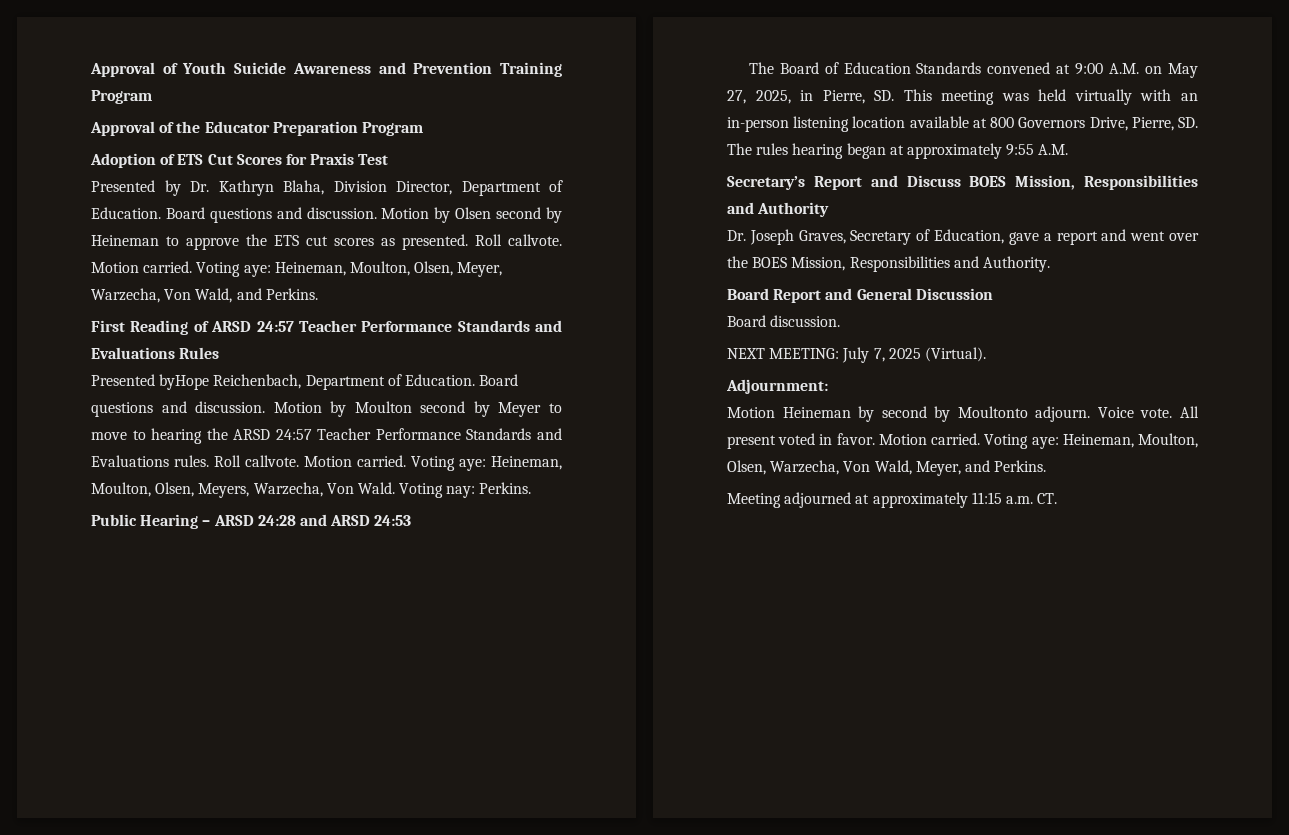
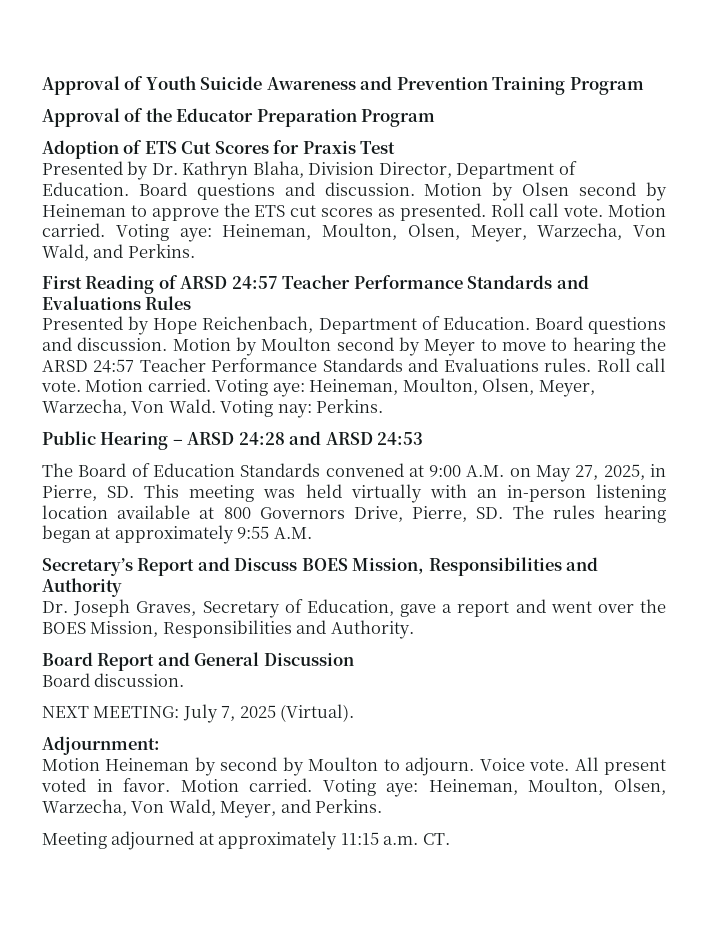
[508,234,562,246] callvote. -> [529,203,604,217] call vote.
[159,374,210,390] byHope -> [128,316,198,335] by Hope
[245,455,562,471] [91,482,250,498] callvote. Motion carried. Voting aye: Heineman, Moulton, Olsen, Meyers, -> [636,358,666,372] [41,378,595,397] call vote. Motion carried. Voting aye: Heineman, Moulton, Olsen, Meyer,
[957,406,1028,418] Moultonto -> [308,757,400,771] Moulton to

